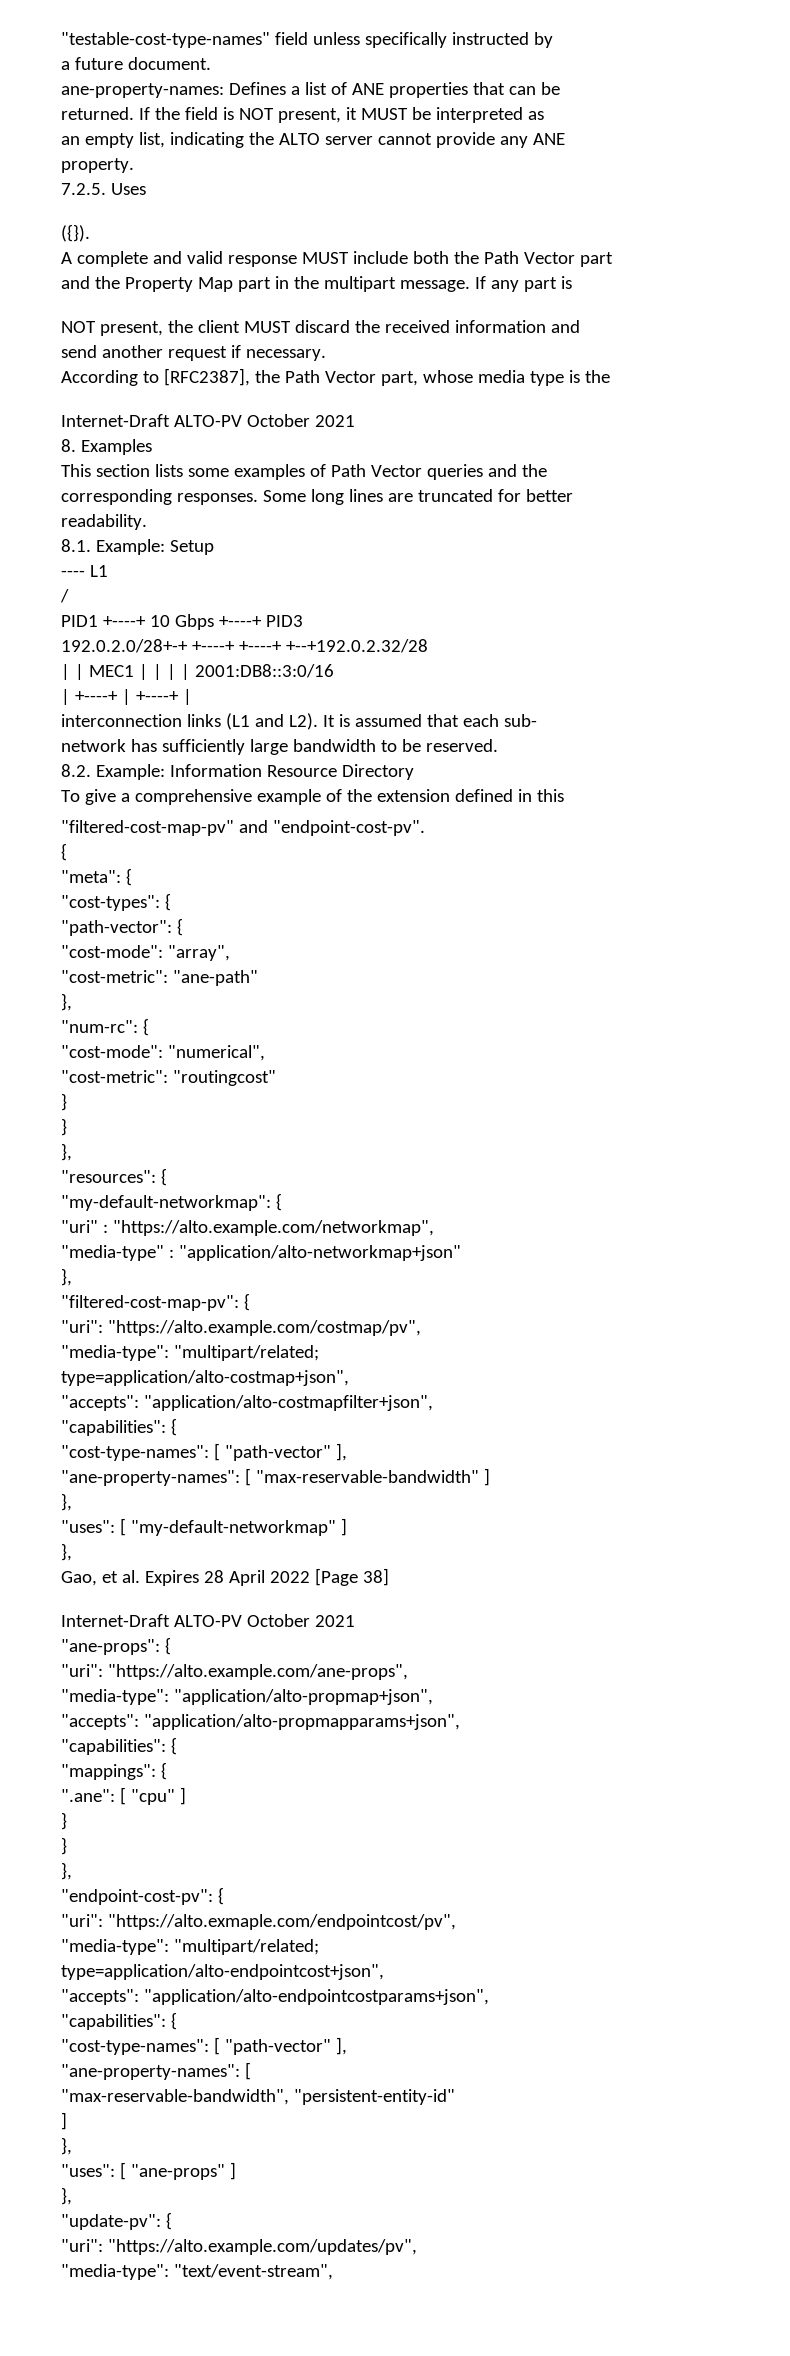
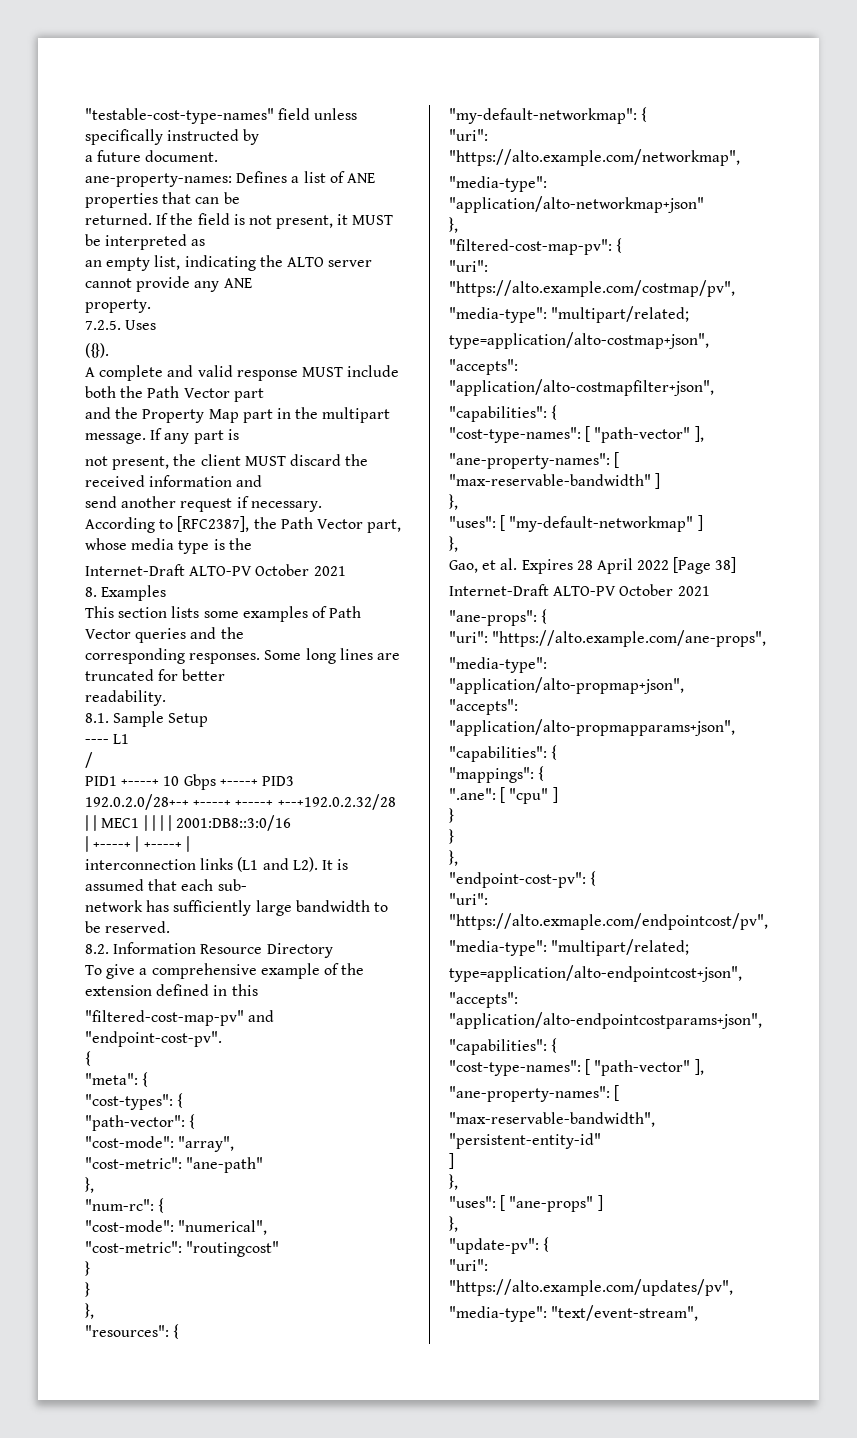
[238,108,274,120] NOT -> [248,215,272,225] not
[61,321,96,333] NOT -> [85,456,108,466] not
[95,539,165,555] Example: -> [113,711,165,727] Sample
[95,764,165,780] Example: -> (109, 949) none
[61,1220,108,1233] "uri" : -> [449,129,488,141] "uri":
[61,1245,174,1261] "media-type" : -> [449,176,547,192] "media-type":

